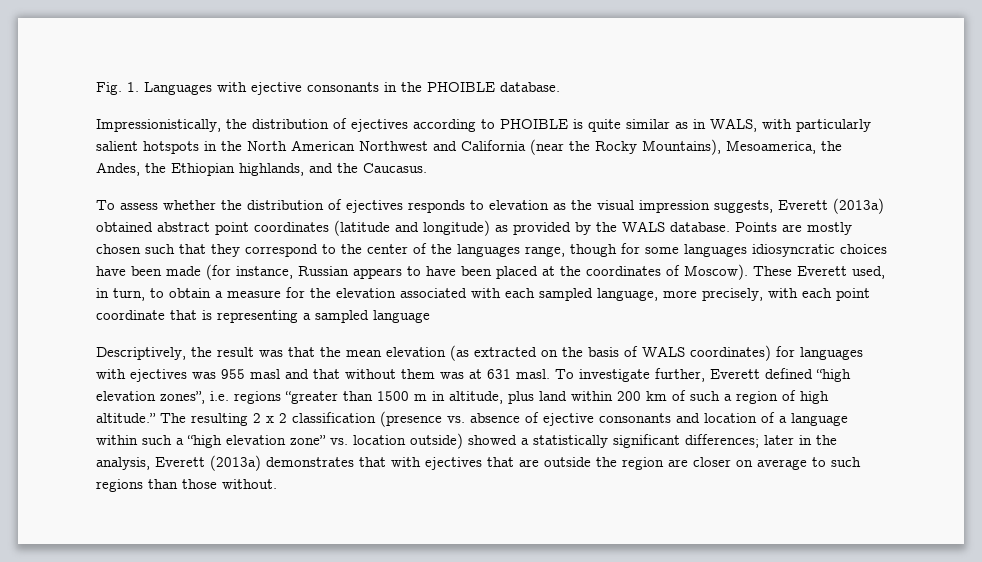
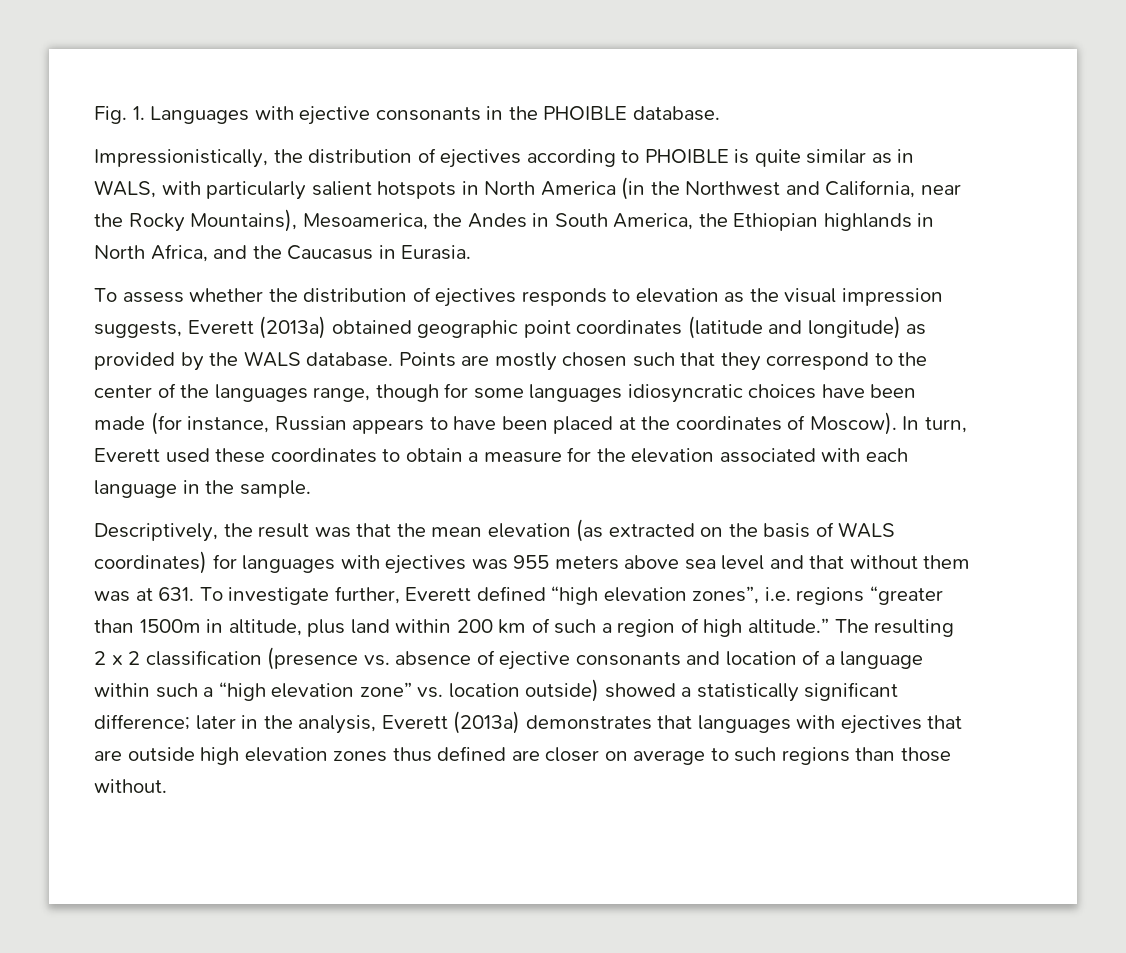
[221,139,564,155] the North American Northwest and California (near -> [484,177,961,200] North America (in the Northwest and California, near
[96,162,427,176] Andes, the Ethiopian highlands, and the Caucasus. -> [467,213,935,231] [94,244,472,262] Andes in South America, the Ethiopian highlands in North Africa, and the Caucasus in Eurasia.
[157,222,210,232] abstract -> [417,320,519,338] geographic
[753,266,885,279] [96,288,145,301] These Everett used, in turn, -> [902,416,968,433] [94,448,377,463] In turn, Everett used these coordinates
[539,288,870,301] [96,310,430,323] sampled language, more precisely, with each point coordinate that is representing a sampled language -> [94,480,311,498] language in the sample.
[250,369,280,379] masl -> [554,555,765,570] meters above sea level
[487,369,550,379] 631 masl. -> [158,587,195,601] 631.
[377,391,427,401] 1500 m -> [139,619,201,633] 1500m
[685,434,759,448] differences; -> [94,714,190,730] difference;
(386, 462) none -> [697,715,791,733] languages
[596,457,664,470] the region -> [200,746,507,765] high elevation zones thus defined

